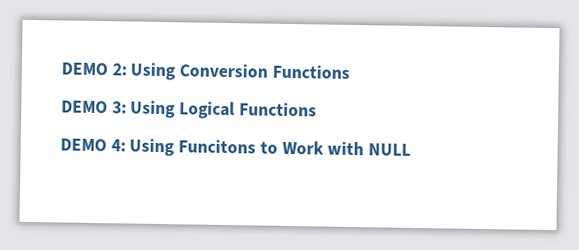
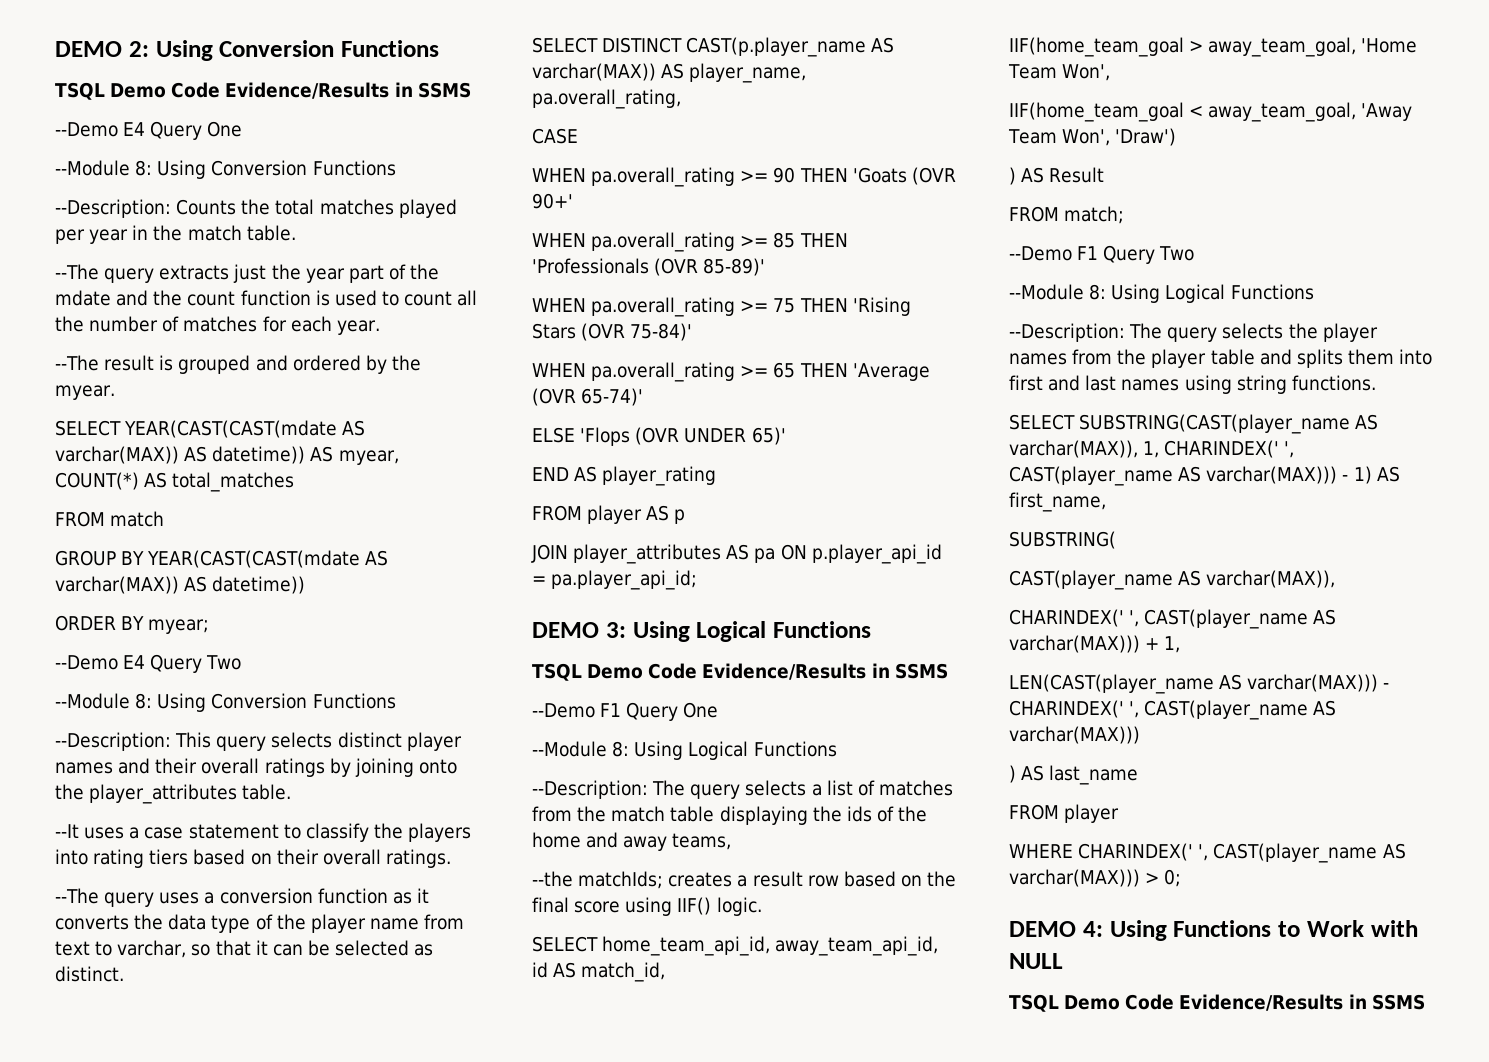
(350, 71) none -> [55,82,471,100] [55,121,243,140] [55,160,396,179] [55,199,457,218] [55,225,296,244] [55,264,440,283] [55,290,478,306] [55,316,380,335] [55,355,421,374] [55,385,115,400] [55,420,366,438] [55,446,399,465] [55,472,295,492] [55,511,165,527] [55,550,389,568] [55,576,306,594] [55,615,210,634] [55,654,242,673] [55,693,396,712] [55,732,462,751] [55,758,457,777] [55,784,292,804] [55,823,472,842] [55,849,451,868] [55,888,429,907] [55,914,465,933] [55,940,434,958] [55,966,124,982] [532,37,895,57] [532,63,807,83] [532,89,681,109] [532,128,578,144] [532,167,956,187] [532,193,573,209] [532,232,848,252] [532,258,766,276] [532,297,911,317] [532,323,693,341] [532,362,930,382] [532,388,644,406] [532,427,786,446] [532,466,717,486] [532,505,686,524] [531,544,942,564] [532,570,698,590] // TSQL Demo Code Evidence/Results in SSMS // --Demo E4 Query One // --Module 8: Using Conversion Functions // --Description: Counts the total matches played per year in the match table. // --The query extracts just the year part of the mdate and the count function is used to count all the number of matches for each year. // --The result is grouped and ordered by the myear. // SELECT YEAR(CAST(CAST(mdate AS varchar(MAX)) AS datetime)) AS myear, COUNT(*) AS total_matches // FROM match // GROUP BY YEAR(CAST(CAST(mdate AS varchar(MAX)) AS datetime)) // ORDER BY myear; // --Demo E4 Query Two // --Module 8: Using Conversion Functions // --Description: This query selects distinct player names and their overall ratings by joining onto the player_attributes table. // --It uses a case statement to classify the players into rating tiers based on their overall ratings. // --The query uses a conversion function as it converts the data type of the player name from text to varchar, so that it can be selected as distinct. // SELECT DISTINCT CAST(p.player_name AS varchar(MAX)) AS player_name, pa.overall_rating, // CASE // WHEN pa.overall_rating >= 90 THEN 'Goats (OVR 90+' // WHEN pa.overall_rating >= 85 THEN 'Professionals (OVR 85-89)' // WHEN pa.overall_rating >= 75 THEN 'Rising Stars (OVR 75-84)' // WHEN pa.overall_rating >= 65 THEN 'Average (OVR 65-74)' // ELSE 'Flops (OVR UNDER 65)' // END AS player_rating // FROM player AS p // JOIN player_attributes AS pa ON p.player_api_id = pa.player_api_id;
(317, 109) none -> [532,663,948,681] [532,702,719,721] [532,741,837,760] [532,780,953,799] [532,806,928,825] [532,832,732,851] [532,871,957,889] [532,897,762,916] [532,936,939,956] [532,962,666,982] [1009,37,1418,57] [1008,64,1111,81] [1009,102,1413,122] [1008,128,1177,146] [1009,167,1105,185] [1009,206,1125,224] [1009,245,1195,264] [1009,284,1314,303] [1009,323,1378,342] [1009,349,1433,368] [1009,375,1376,394] [1009,414,1379,434] [1009,440,1295,458] [1009,466,1400,486] [1009,492,1106,512] [1009,531,1116,549] [1009,570,1336,590] [1009,609,1337,629] [1009,635,1181,653] [1009,674,1390,694] [1009,700,1337,720] [1009,726,1140,744] [1009,765,1139,785] [1009,804,1120,823] [1009,843,1406,863] [1009,869,1182,887] // TSQL Demo Code Evidence/Results in SSMS // --Demo F1 Query One // --Module 8: Using Logical Functions // --Description: The query selects a list of matches from the match table displaying the ids of the home and away teams, // --the matchIds; creates a result row based on the final score using IIF() logic. // SELECT home_team_api_id, away_team_api_id, id AS match_id, // IIF(home_team_goal > away_team_goal, 'Home Team Won', // IIF(home_team_goal < away_team_goal, 'Away Team Won', 'Draw') // ) AS Result // FROM match; // --Demo F1 Query Two // --Module 8: Using Logical Functions // --Description: The query selects the player names from the player table and splits them into first and last names using string functions. // SELECT SUBSTRING(CAST(player_name AS varchar(MAX)), 1, CHARINDEX(' ', CAST(player_name AS varchar(MAX))) - 1) AS first_name, // SUBSTRING( // CAST(player_name AS varchar(MAX)), // CHARINDEX(' ', CAST(player_name AS varchar(MAX))) + 1, // LEN(CAST(player_name AS varchar(MAX))) - CHARINDEX(' ', CAST(player_name AS varchar(MAX))) // ) AS last_name // FROM player // WHERE CHARINDEX(' ', CAST(player_name AS varchar(MAX))) > 0;
[178,139,257,154] Funcitons -> [1173,920,1272,937] Functions
(412, 149) none -> [1009,994,1425,1012] // TSQL Demo Code Evidence/Results in SSMS

